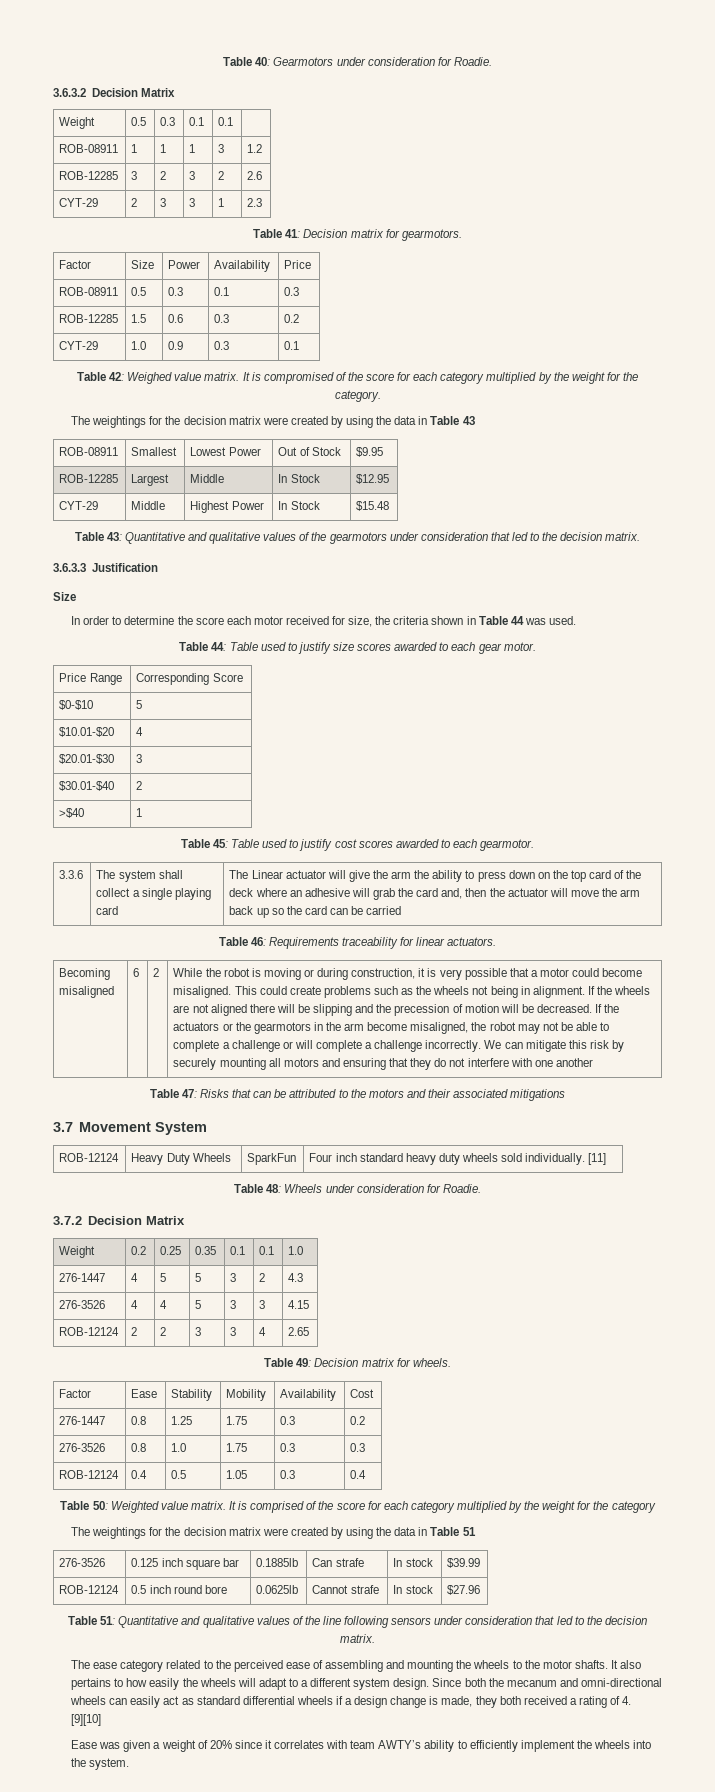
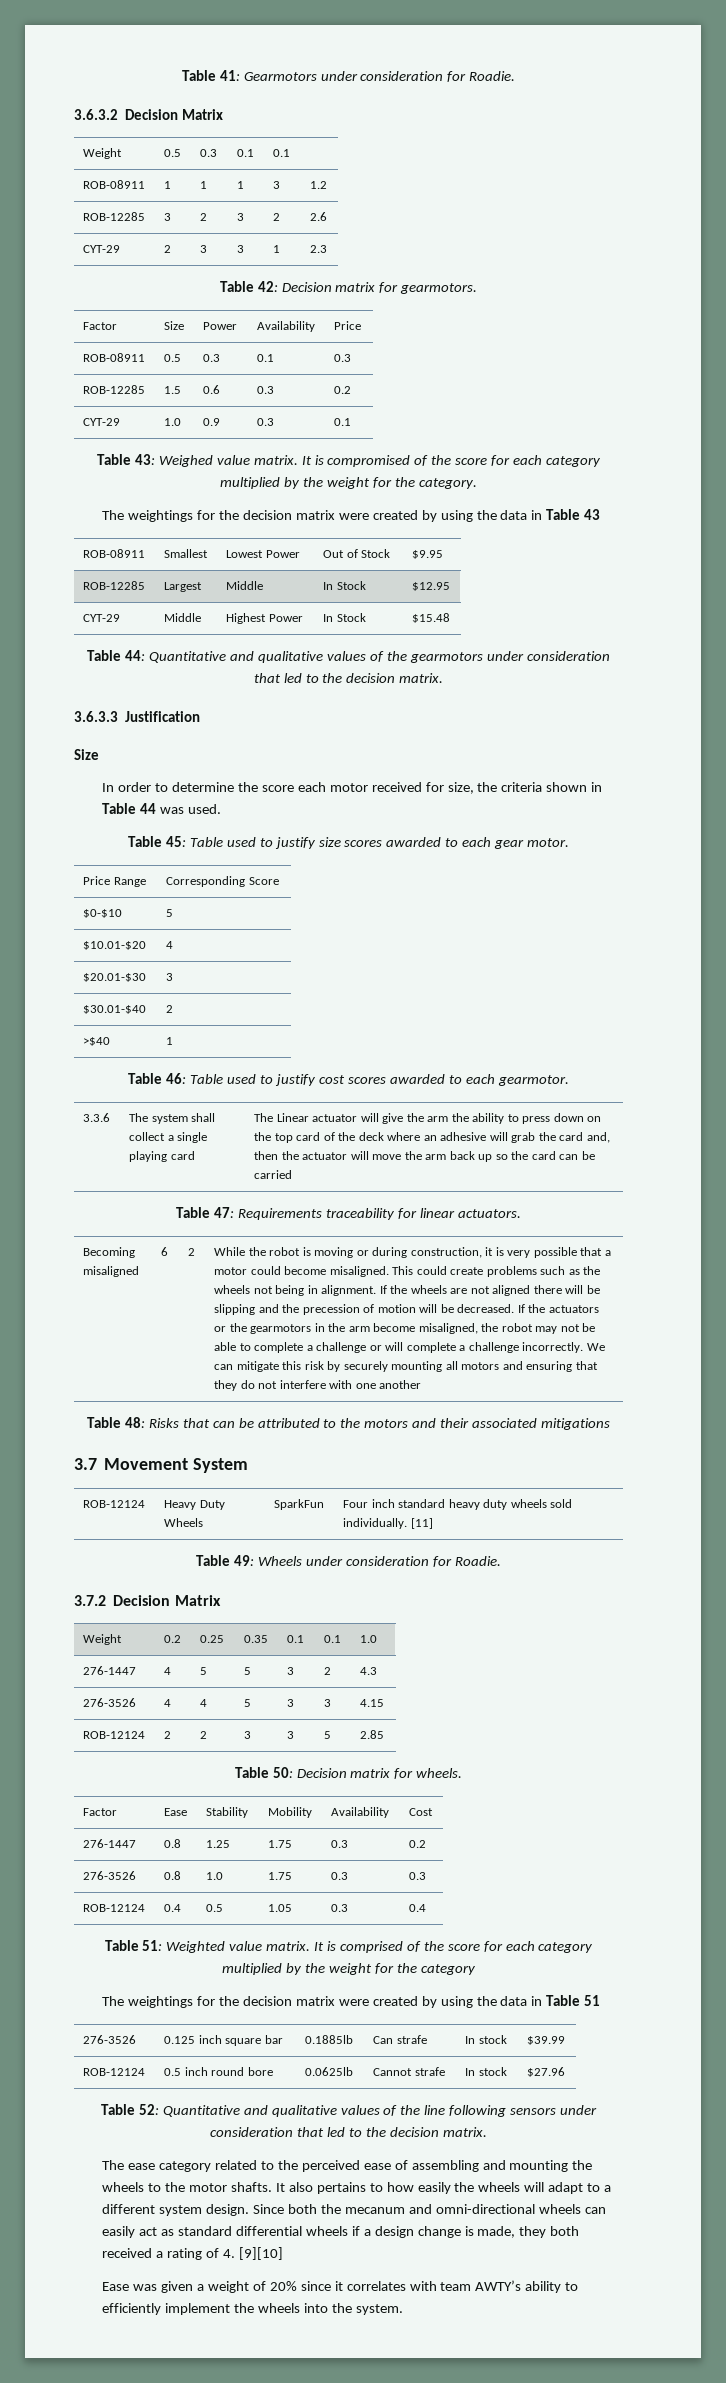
[223,57,271,66] Table 40: -> [181,70,240,81] Table 41:
[285,229,301,238] 41: -> [257,281,278,292] 42:
[109,372,125,381] 42: -> [134,454,155,465] 43:
[106,532,122,541] 43: -> [125,650,146,661] 44:
[211,642,227,651] 44: -> [165,836,186,847] 45:
[213,839,229,848] 45: -> [166,1073,187,1084] 46:
[250,937,266,946] 46: -> [214,1207,235,1218] 47:
[181,1089,197,1098] 47: -> [124,1417,145,1428] 48:
[266,1184,282,1193] 48: -> [234,1555,255,1566] 49:
[259,1327,267,1336] [288,1327,310,1336] [264,1358,312,1367] 4 | 2.65 // Table 49: -> [324,1731,332,1739] [360,1730,385,1739] [234,1767,293,1778] 5 | 2.85 // Table 50:
[92,1501,108,1510] 50: -> [142,1940,163,1951] 51:
[100,1616,116,1625] 51: -> [138,2104,159,2115] 52:

